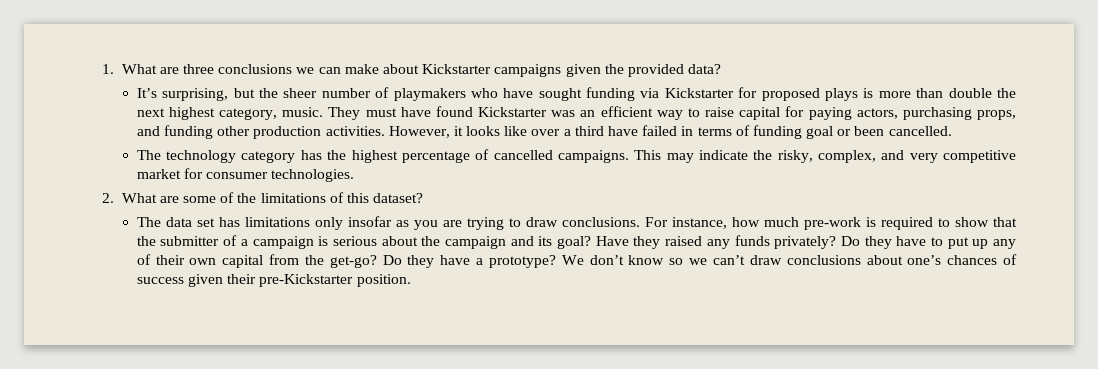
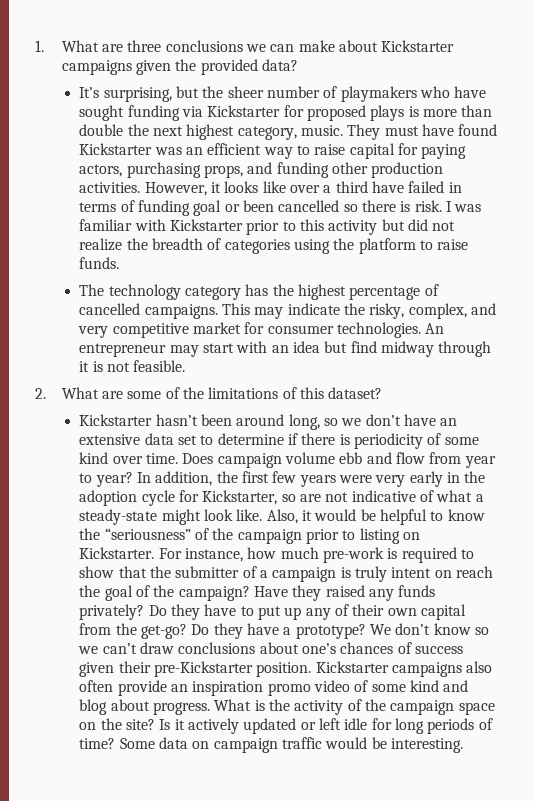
[888,126,952,136] cancelled. -> [278,200,482,212] [79,219,456,235] [79,238,469,254] [79,257,120,269] cancelled so there is risk. I was familiar with Kickstarter prior to this activity but did not realize the breadth of categories using the platform to raise funds.
(355, 175) none -> [425,323,445,334] [79,341,492,357] [79,360,186,372] An entrepreneur may start with an idea but find midway through it is not feasible.
[136,216,640,230] The data set has limitations only insofar as you are trying to draw conclusions. -> [79,414,458,430] [79,433,479,449] [79,452,496,468] [79,471,486,487] [79,490,484,506] [79,509,485,525] [79,528,421,544] [79,547,155,559] Kickstarter hasn’t been around long, so we don’t have an extensive data set to determine if there is periodicity of some kind over time. Does campaign volume ebb and flow from year to year? In addition, the first few years were very early in the adoption cycle for Kickstarter, so are not indicative of what a steady-state might look like. Also, it would be helpful to know the “seriousness” of the campaign prior to listing on Kickstarter.
[332,236,592,249] serious about the campaign and its goal? -> [355,566,493,582] [79,585,250,601] truly intent on reach the goal of the campaign?
(411, 280) none -> [315,661,493,677] [79,680,469,696] [79,699,495,715] [79,718,493,734] [79,737,464,753] Kickstarter campaigns also often provide an inspiration promo video of some kind and blog about progress. What is the activity of the campaign space on the site? Is it actively updated or left idle for long periods of time? Some data on campaign traffic would be interesting.

